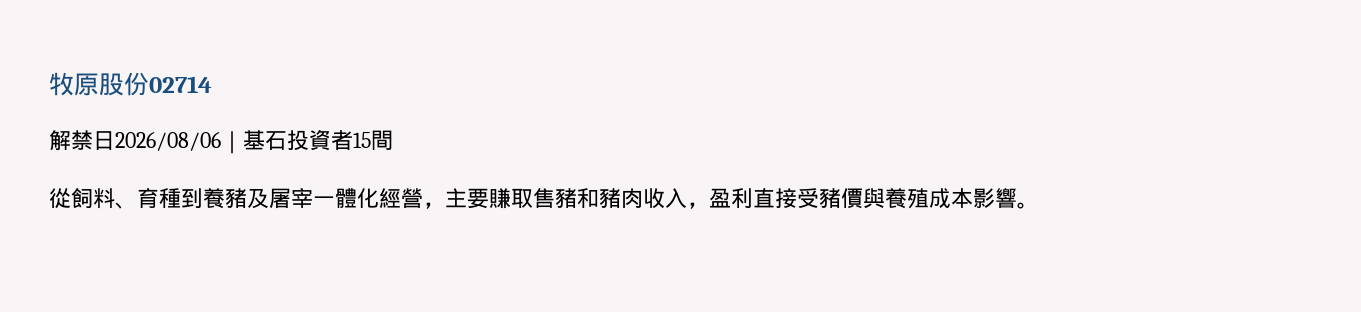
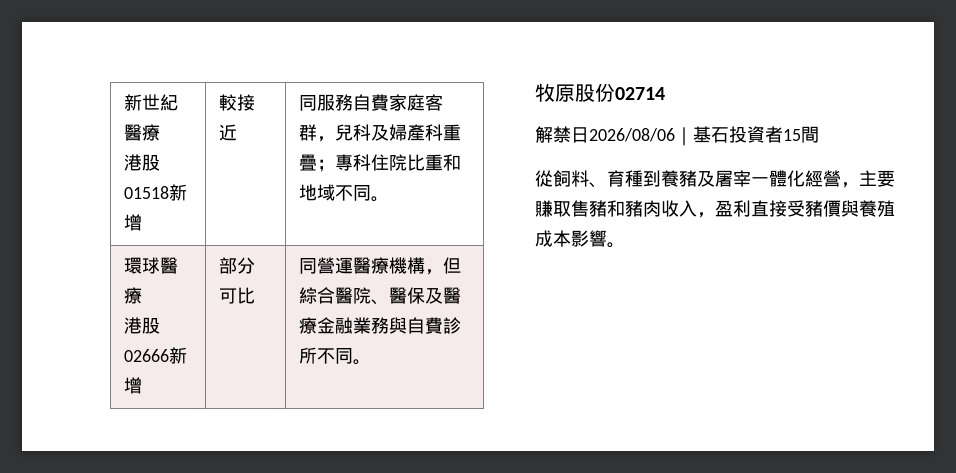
(49, 84) none -> [124,94,179,111] [124,124,161,141] [124,154,161,171] [124,184,188,201] [124,214,143,231] [219,94,256,111] [219,124,238,141] [299,94,444,111] [299,124,462,142] [299,154,462,172] [299,184,390,202] [124,257,179,274] [124,287,143,304] [124,317,161,334] [124,347,188,364] [124,377,143,394] [219,257,256,274] [219,287,256,304] [299,257,462,275] [299,287,462,305] [299,317,462,334] [299,347,372,365] 新世紀醫療 // 港股01518新增 | 較接近 | 同服務自費家庭客群，兒科及婦產科重疊；專科住院比重和地域不同。 // 環球醫療 // 港股02666新增 | 部分可比 | 同營運醫療機構，但綜合醫院、醫保及醫療金融業務與自費診所不同。 //

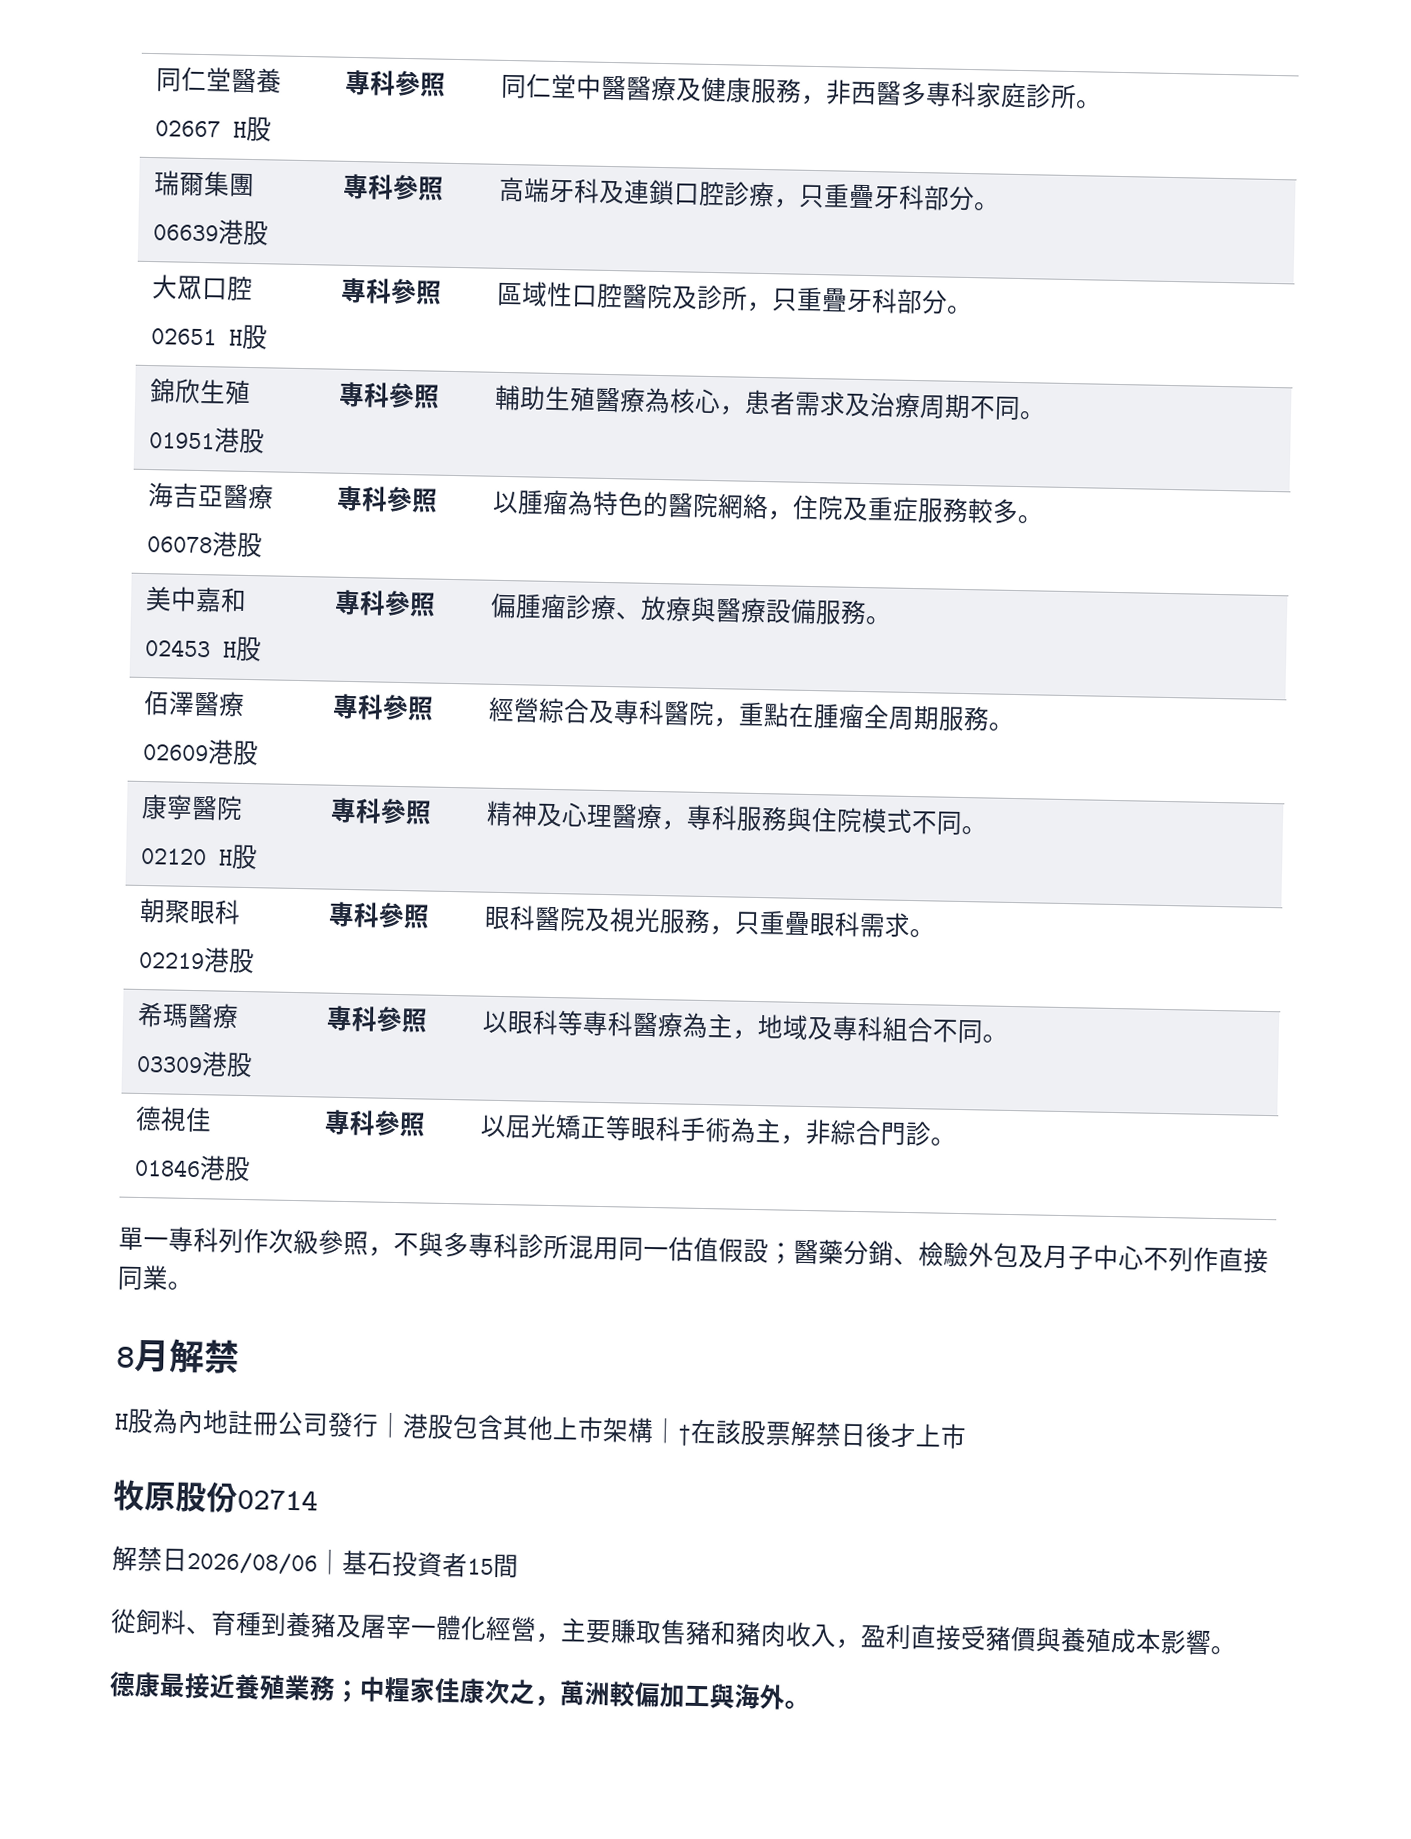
[124,94,179,111] [124,124,161,141] [124,154,161,171] [124,184,188,201] [124,214,143,231] [219,94,256,111] [219,124,238,141] [299,94,444,111] [299,124,462,142] [299,154,462,172] [299,184,390,202] [124,257,179,274] [124,287,143,304] [124,317,161,334] [124,347,188,364] [124,377,143,394] [219,257,256,274] [219,287,256,304] [299,257,462,275] [299,287,462,305] [299,317,462,334] [299,347,372,365] 新世紀醫療 // 港股01518新增 | 較接近 | 同服務自費家庭客群，兒科及婦產科重疊；專科住院比重和地域不同。 // 環球醫療 // 港股02666新增 | 部分可比 | 同營運醫療機構，但綜合醫院、醫保及醫療金融業務與自費診所不同。 -> [155,66,282,94] [154,116,272,142] [344,69,446,97] [500,73,1102,110] [153,170,255,198] [152,219,269,246] [342,173,444,201] [497,176,1000,212] [151,274,253,302] [150,324,268,350] [339,277,442,305] [495,281,973,315] [148,378,251,405] [148,427,265,454] [337,381,440,409] [493,384,1045,421] [146,482,274,510] [146,531,263,558] [335,485,438,513] [491,489,1043,525] [144,585,247,613] [144,636,262,662] [333,589,436,617] [489,592,891,626] [142,689,245,717] [142,739,259,766] [331,693,434,721] [487,696,1014,732] [140,793,243,821] [139,844,258,870] [329,797,432,825] [485,800,987,835] [138,897,241,925] [137,947,255,974] [327,901,430,929] [483,905,935,938] [136,1001,239,1029] [135,1051,253,1078] [325,1005,428,1033] [481,1009,1008,1044] [134,1105,212,1133] [133,1155,251,1182] [323,1109,426,1137] [479,1113,956,1147] [118,1226,1269,1274] [117,1265,193,1291] [116,1338,240,1374] [114,1408,967,1450] 同仁堂醫養 // 02667 H股 | 專科參照 | 同仁堂中醫醫療及健康服務，非西醫多專科家庭診所。 // 瑞爾集團 // 06639港股 | 專科參照 | 高端牙科及連鎖口腔診療，只重疊牙科部分。 // 大眾口腔 // 02651 H股 | 專科參照 | 區域性口腔醫院及診所，只重疊牙科部分。 // 錦欣生殖 // 01951港股 | 專科參照 | 輔助生殖醫療為核心，患者需求及治療周期不同。 // 海吉亞醫療 // 06078港股 | 專科參照 | 以腫瘤為特色的醫院網絡，住院及重症服務較多。 // 美中嘉和 // 02453 H股 | 專科參照 | 偏腫瘤診療、放療與醫療設備服務。 // 佰澤醫療 // 02609港股 | 專科參照 | 經營綜合及專科醫院，重點在腫瘤全周期服務。 // 康寧醫院 // 02120 H股 | 專科參照 | 精神及心理醫療，專科服務與住院模式不同。 // 朝聚眼科 // 02219港股 | 專科參照 | 眼科醫院及視光服務，只重疊眼科需求。 // 希瑪醫療 // 03309港股 | 專科參照 | 以眼科等專科醫療為主，地域及專科組合不同。 // 德視佳 // 01846港股 | 專科參照 | 以屈光矯正等眼科手術為主，非綜合門診。 // 單一專科列作次級參照，不與多專科診所混用同一估值假設；醫藥分銷、檢驗外包及月子中心不列作直接同業。 // 8月解禁 // H股為內地註冊公司發行｜港股包含其他上市架構｜†在該股票解禁日後才上市
(625, 245) none -> [109,1671,810,1710] // 德康最接近養殖業務；中糧家佳康次之，萬洲較偏加工與海外。

